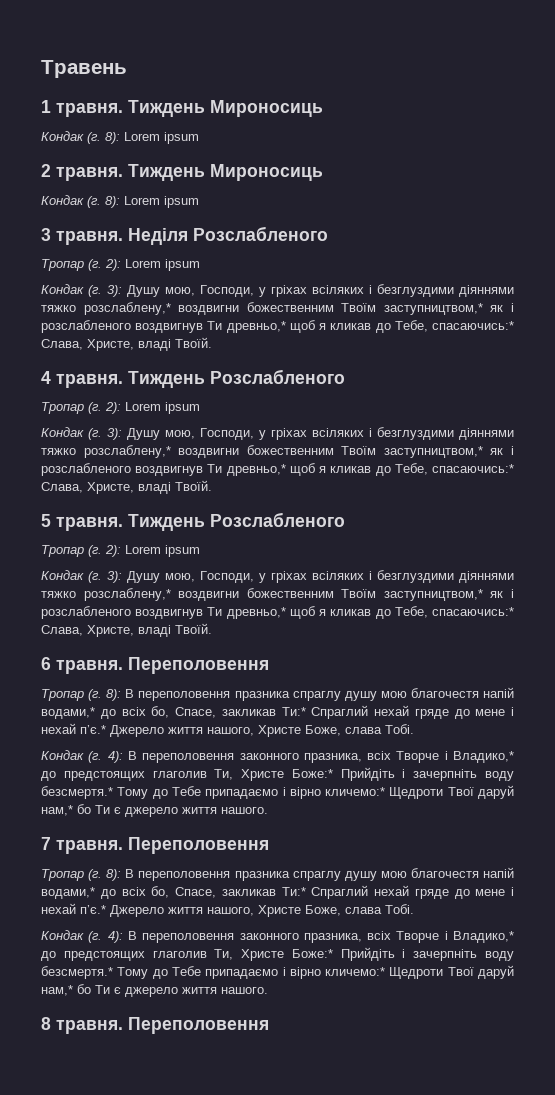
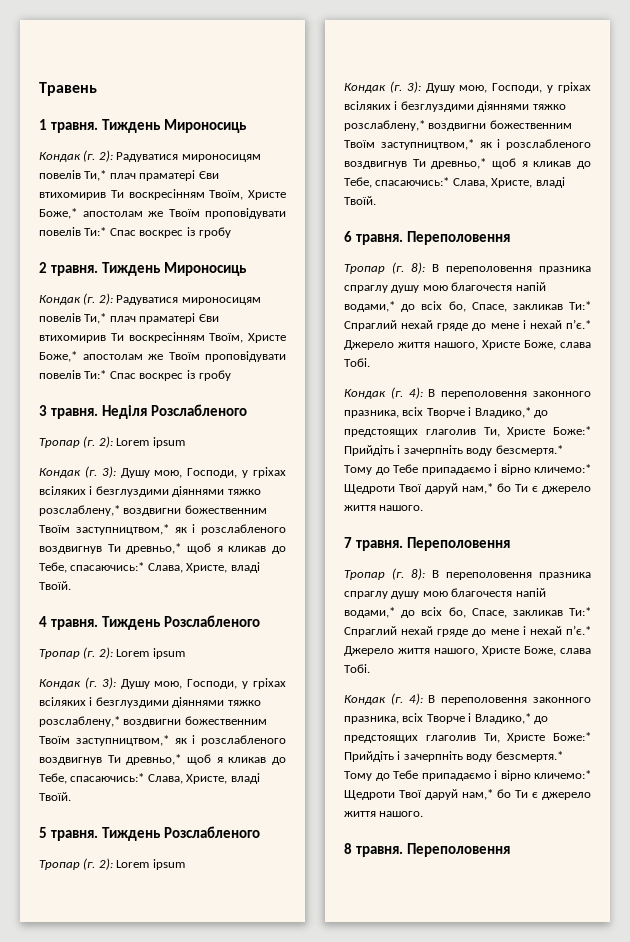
[105,132,199,144] 8): Lorem ipsum -> [98,150,261,162] [39,170,219,181] [39,189,286,200] [39,208,286,219] [39,227,231,238] 2): Радуватися мироносицям повелів Ти,* плач праматері Єви втихомирив Ти воскресінням Твоїм, Христе Боже,* апостолам же Твоїм проповідувати повелів Ти:* Спас воскрес із гробу
[105,196,199,208] 8): Lorem ipsum -> [98,293,261,305] [39,313,219,324] [39,332,286,343] [39,351,286,362] [39,370,231,381] 2): Радуватися мироносицям повелів Ти,* плач праматері Єви втихомирив Ти воскресінням Твоїм, Христе Боже,* апостолам же Твоїм проповідувати повелів Ти:* Спас воскрес із гробу

